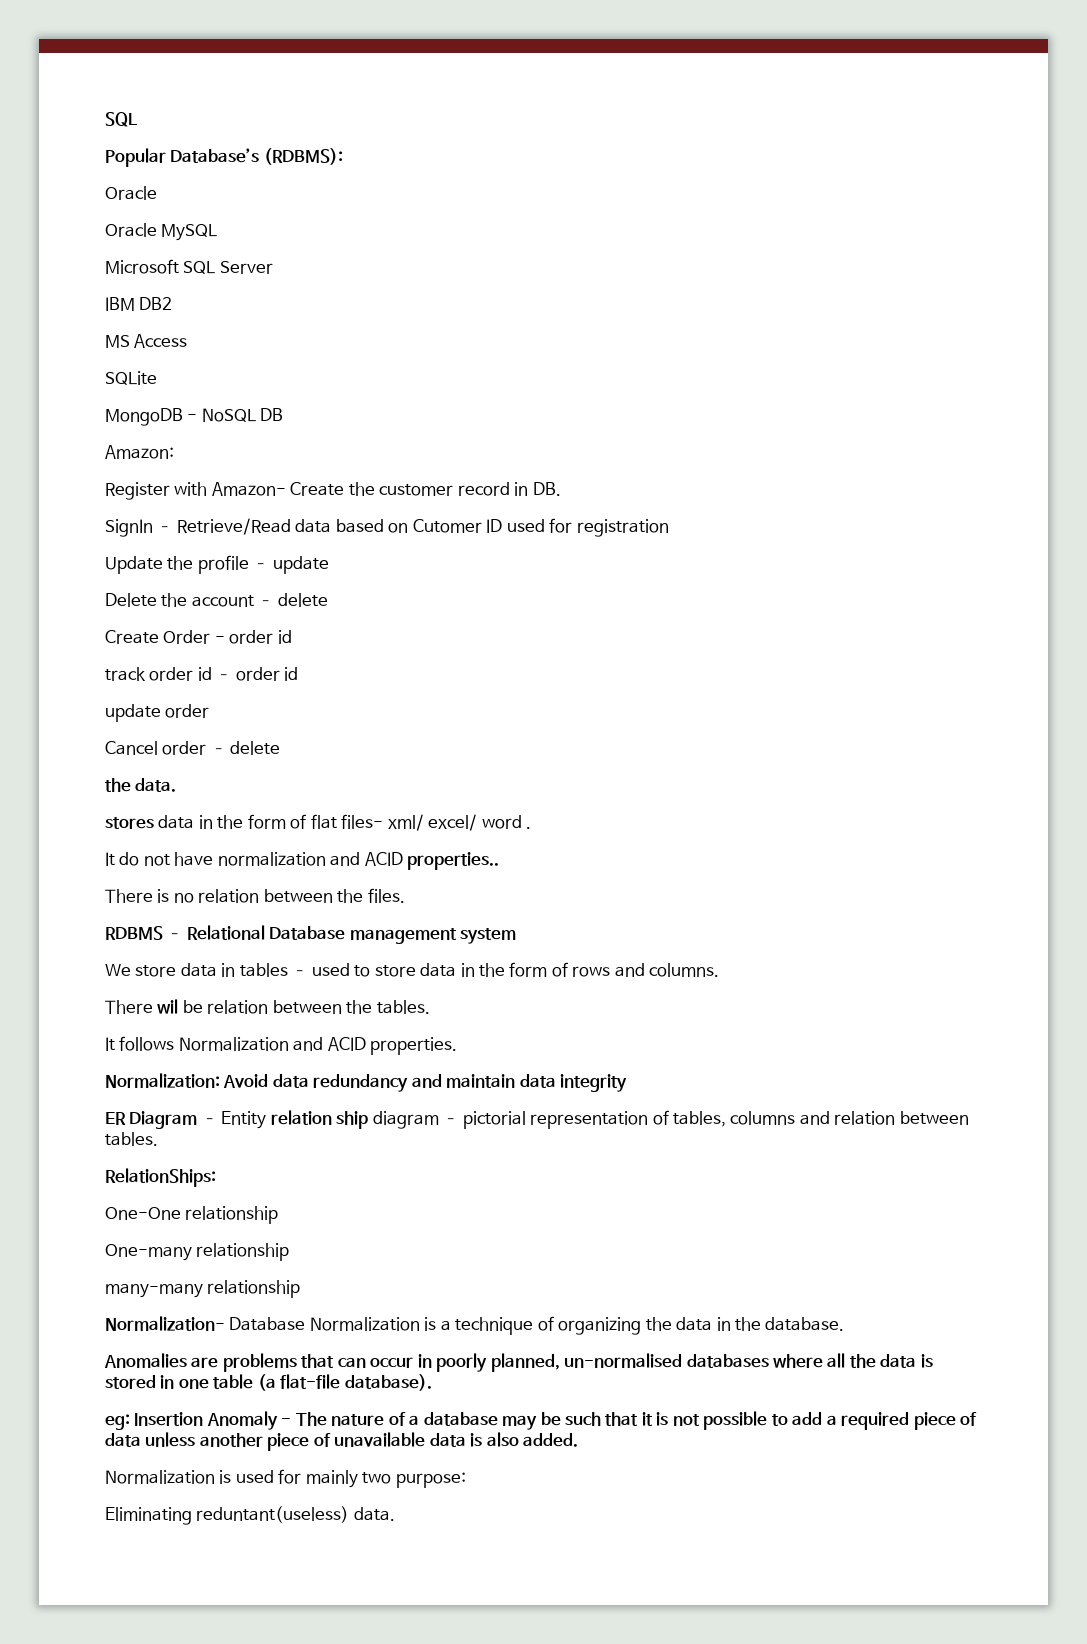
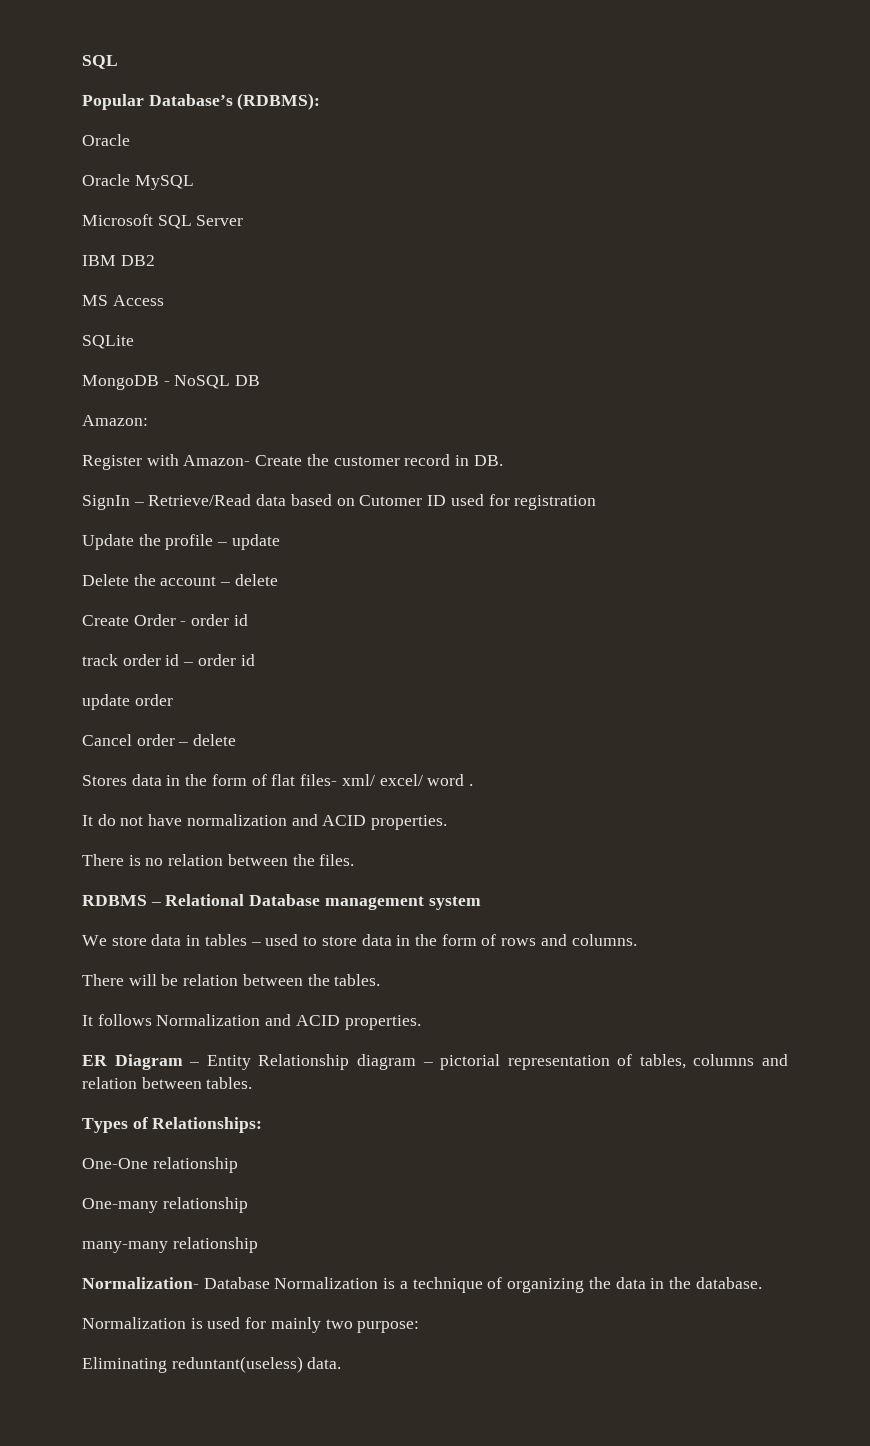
[105,778,177,792] [105,817,154,829] the data. // stores -> [82,775,127,786] Stores
[407,852,500,870] properties.. -> [371,815,448,830] properties.
[157,999,179,1014] wil -> [128,974,157,986] will
[105,1073,628,1092] // Normalization: Avoid data redundancy and maintain data integrity -> (421, 1022) none
[270,1110,369,1129] relation ship -> [258,1054,350,1070] Relationship
[105,1168,216,1187] RelationShips: -> [82,1117,263,1133] Types of Relationships:
[104,1353,933,1372] [105,1374,432,1391] [105,1411,978,1430] [105,1432,579,1451] // Anomalies are problems that can occur in poorly planned, un-normalised databases where all the data is stored in one table (a flat-file database). // eg: Insertion Anomaly - The nature of a database may be such that it is not possible to add a required piece of data unless another piece of unavailable data is also added. -> (762, 1283) none

